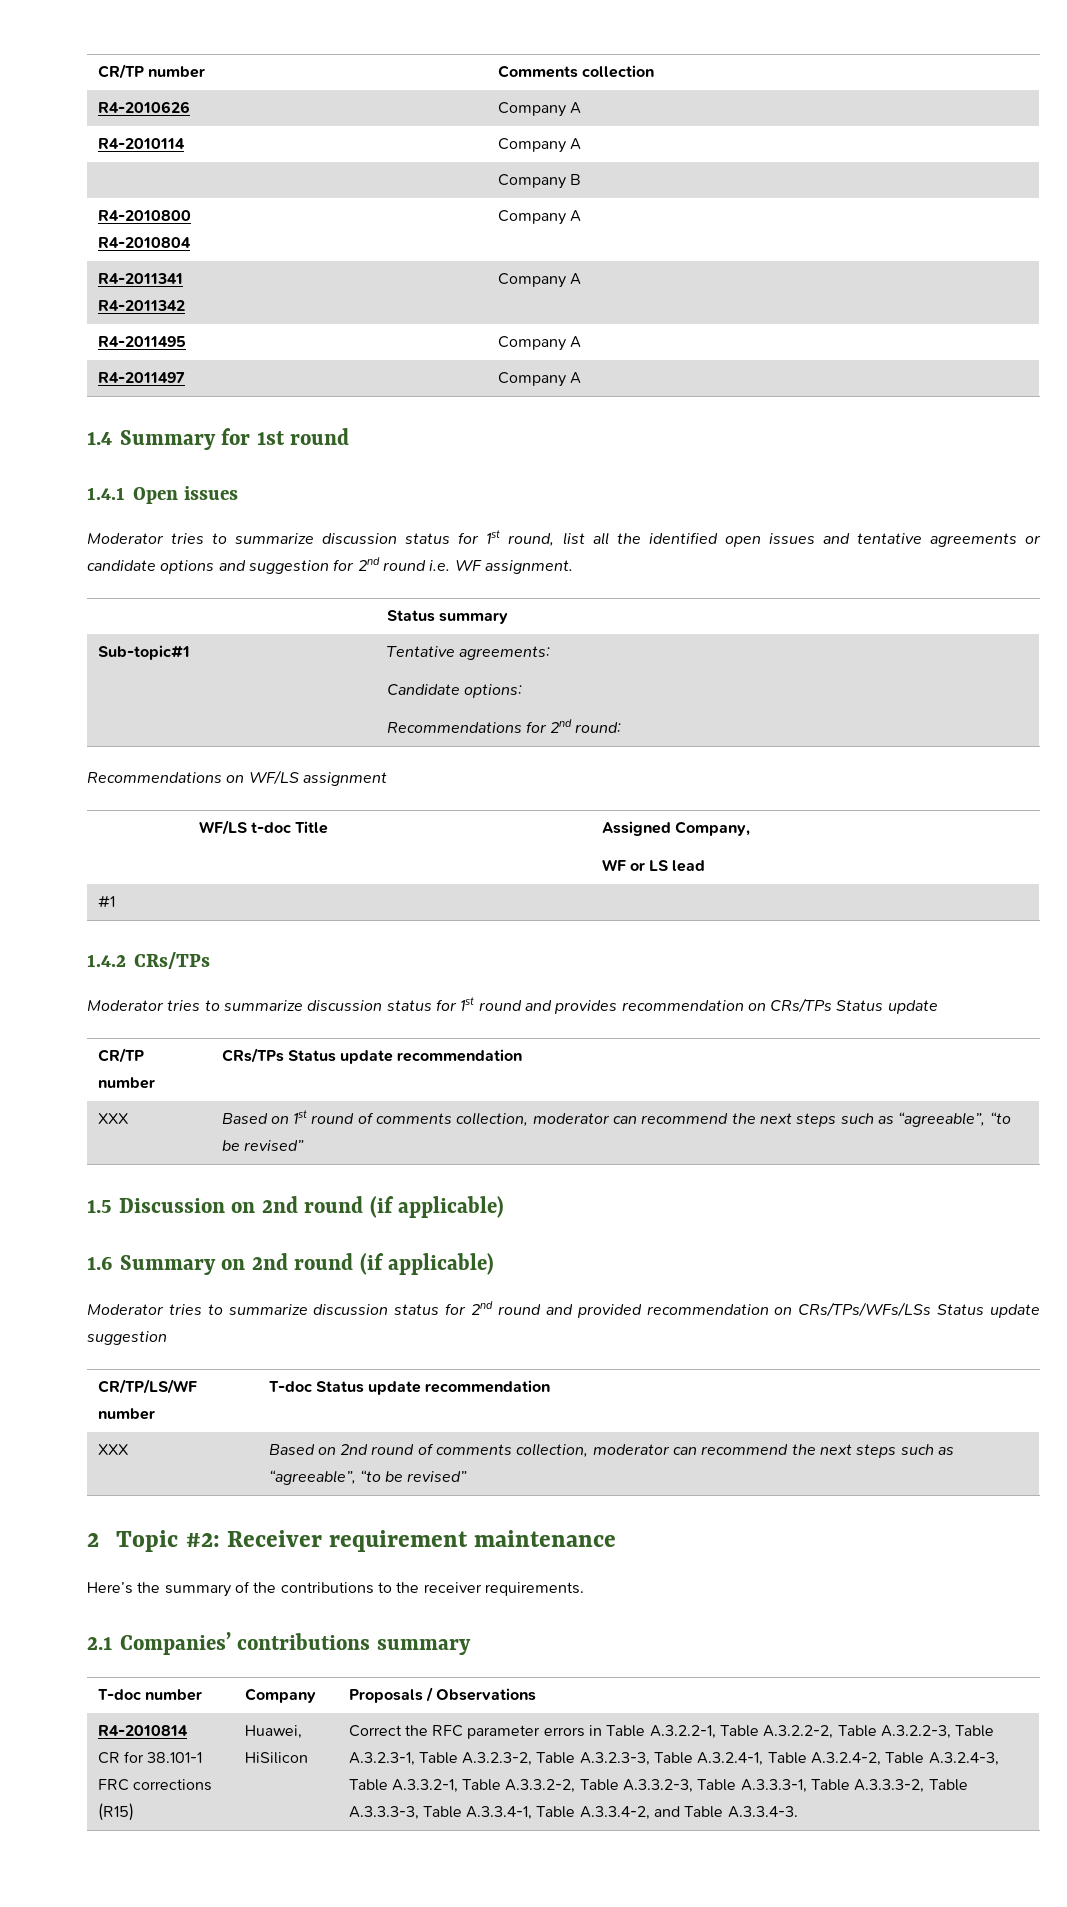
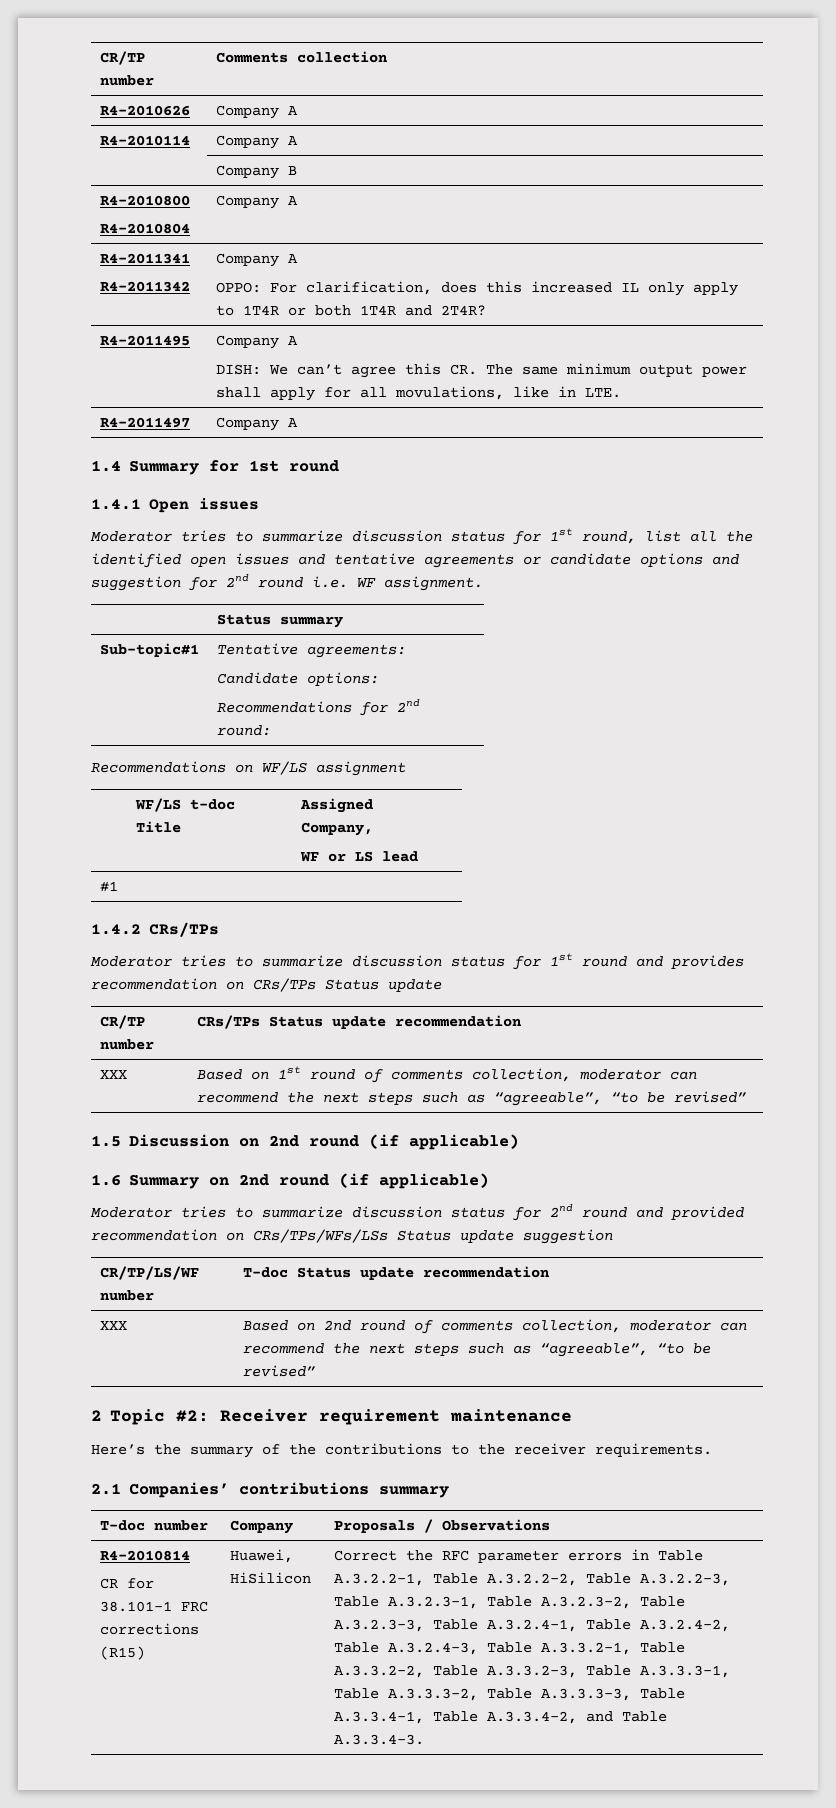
[97,336,186,347] [497,336,581,351] // R4-2011495 | Company A -> [215,281,738,296] [215,305,486,316] [99,335,190,346] [215,335,298,349] [215,363,747,378] [215,386,621,401] // OPPO: For clarification, does this increased IL only apply to 1T4R or both 1T4R and 2T4R? // R4-2011495 | Company A // DISH: We can’t agree this CR. The same minimum output power shall apply for all movulations, like in LTE.

